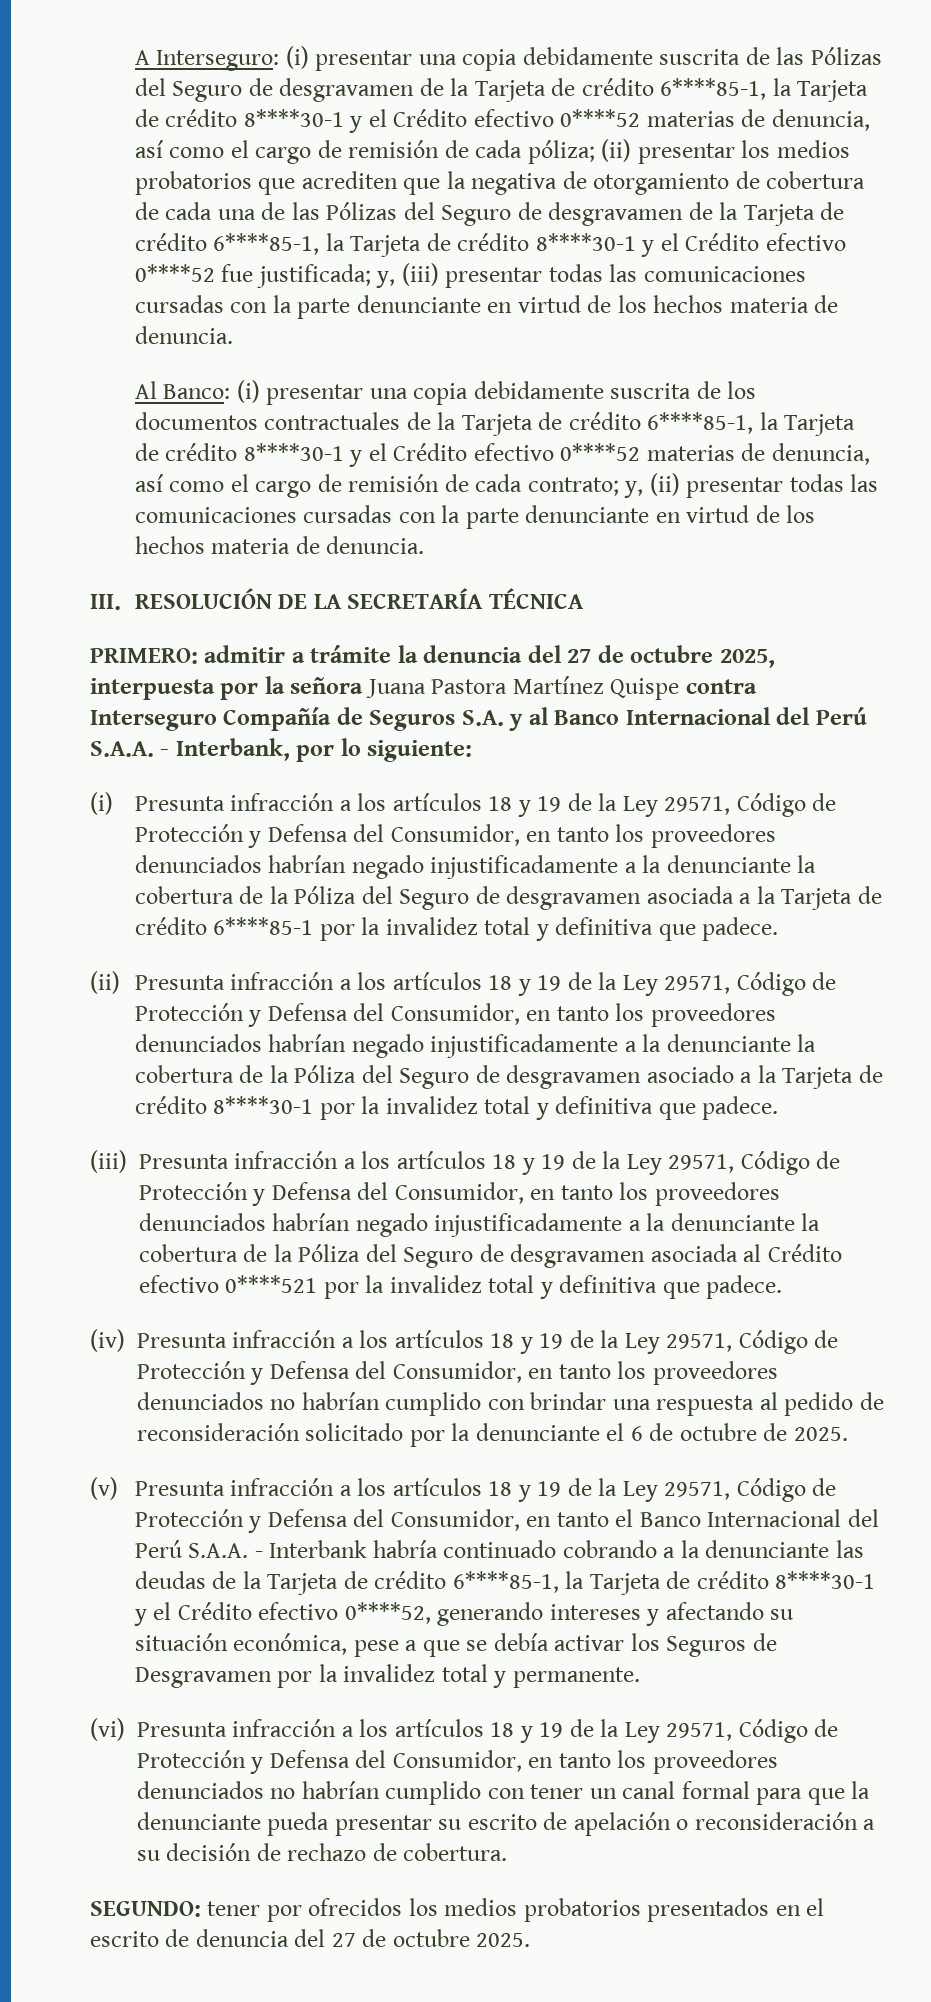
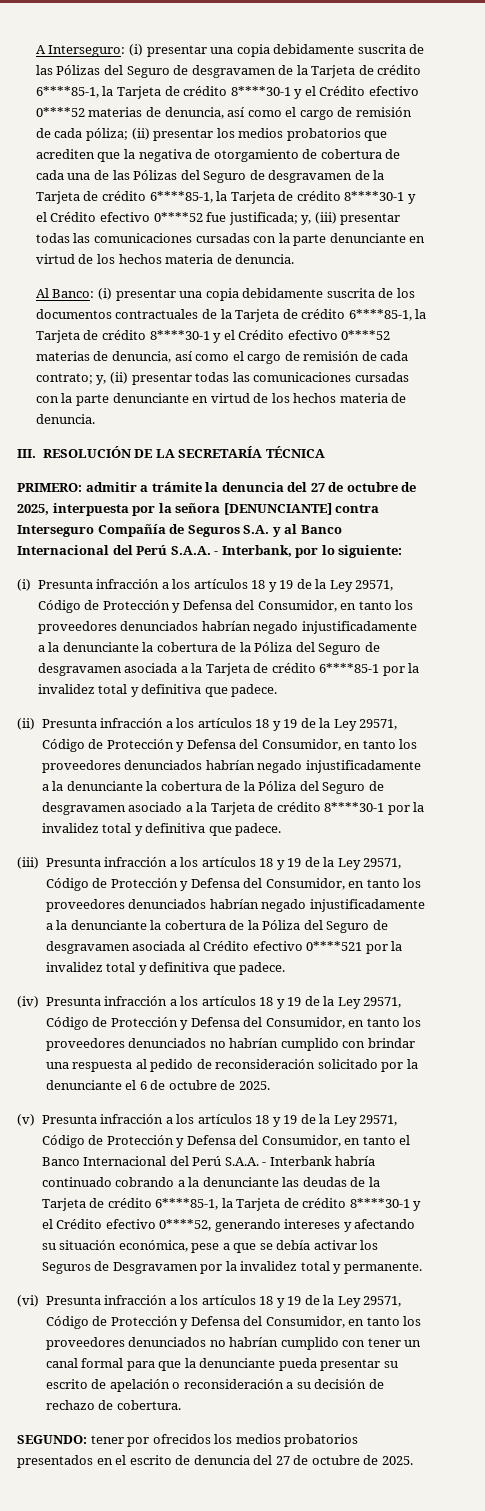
(714, 654) none -> [401,482,417,492] de
[365,676,680,700] Juana Pastora Martínez Quispe -> [223,503,332,515] [DENUNCIANTE]
(470, 1938) none -> [363,1455,379,1465] de

